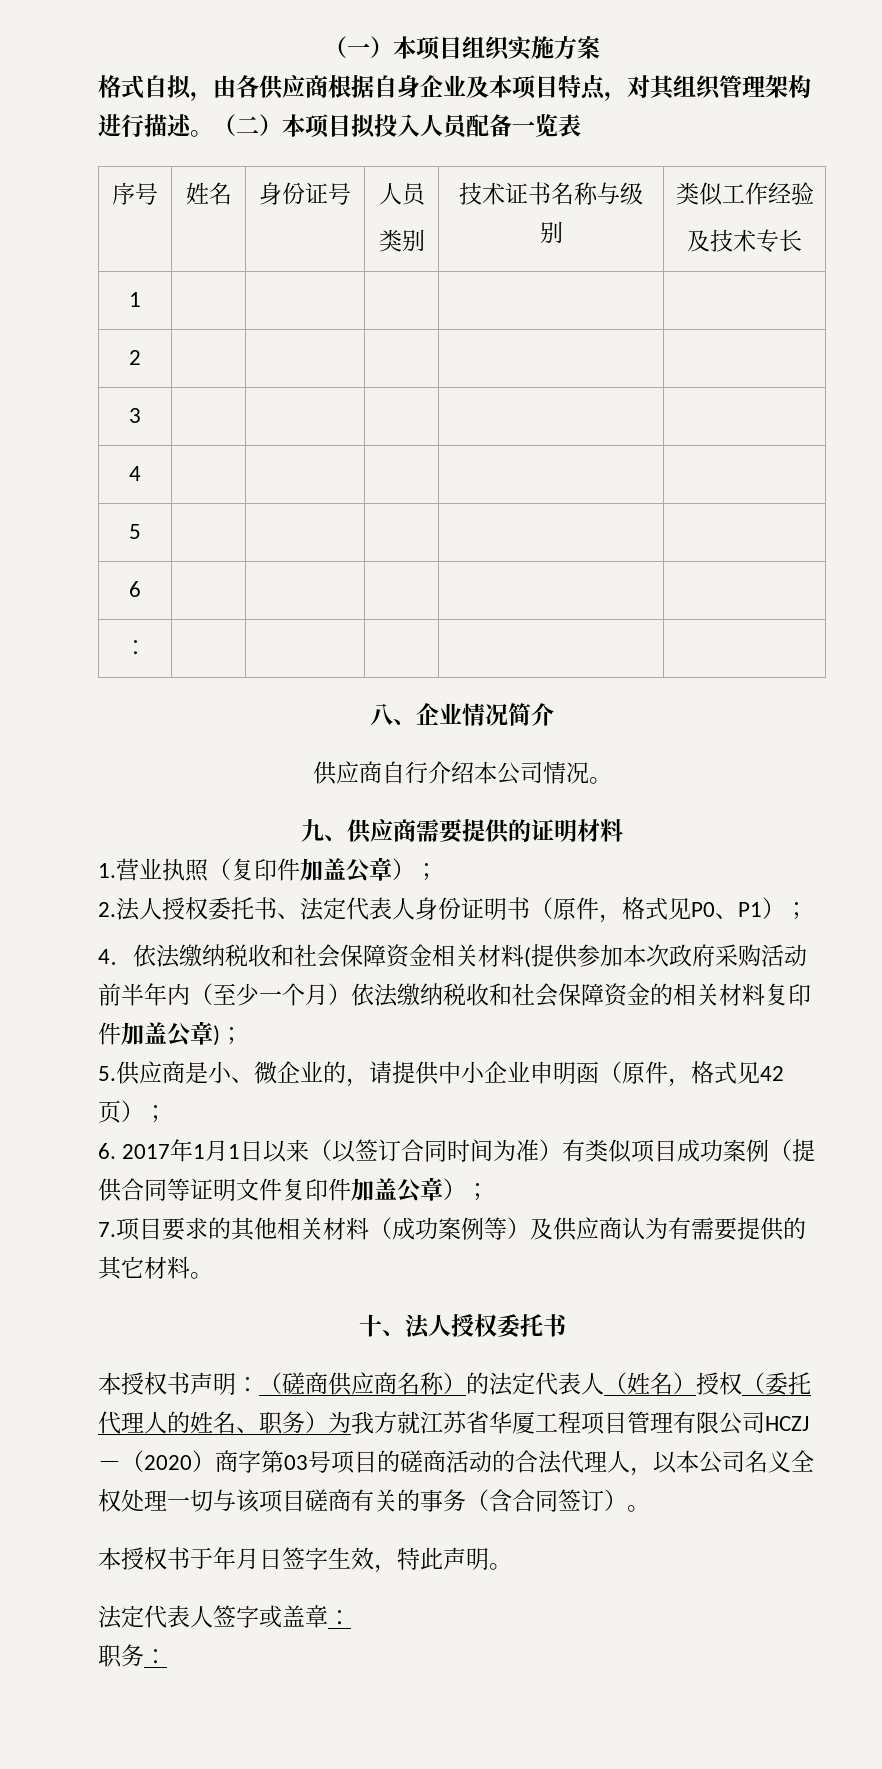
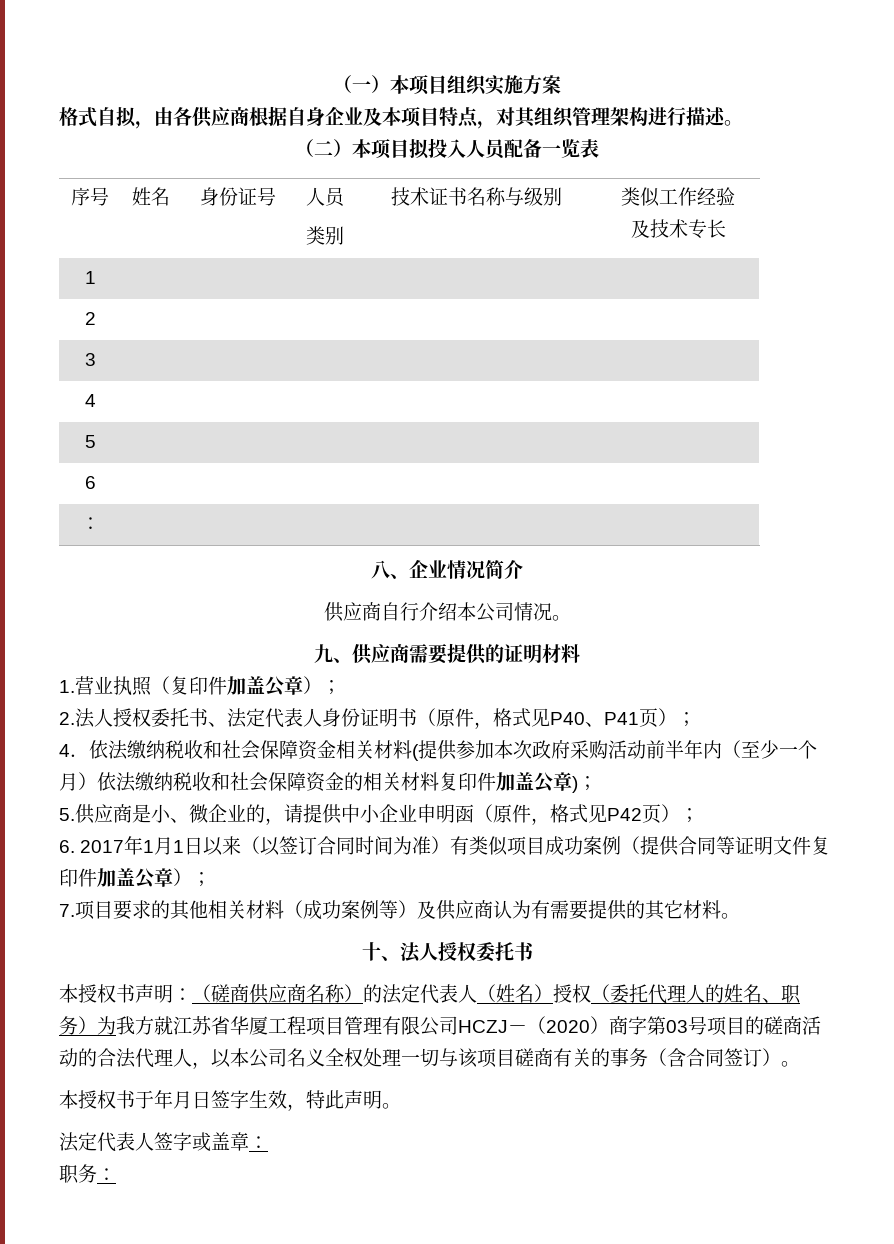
(213, 133) none -> (743, 123) //
[691,902,762,919] P0、P1 -> [550,708,658,728] P40、P41页
[760,1066,784,1081] 42 -> [607,808,642,821] P42

